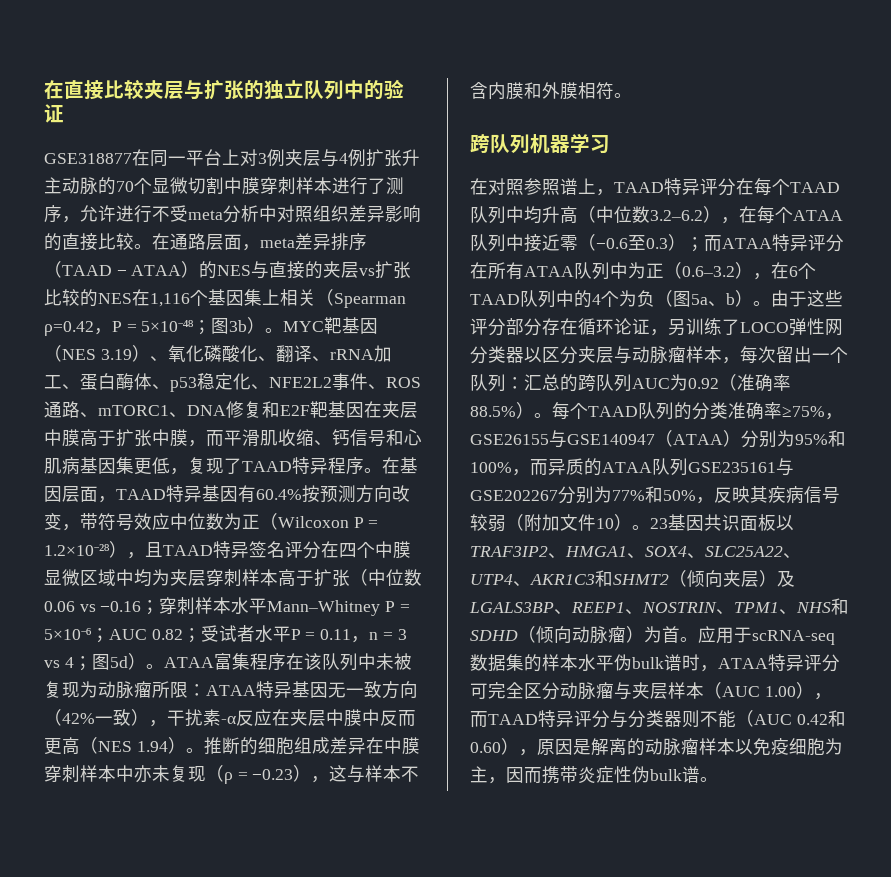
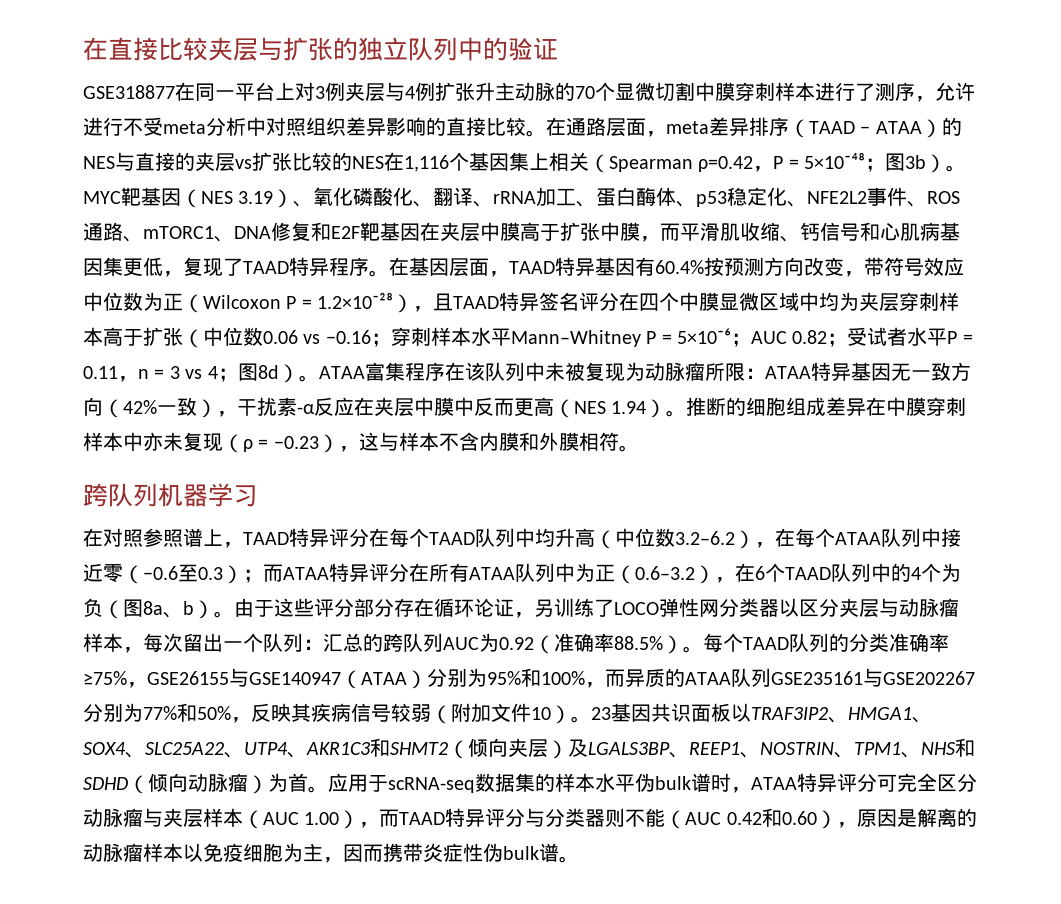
[109,656,128,668] 5d -> [257,365,279,379] 8d
[691,294,708,305] 5a -> [143,601,163,615] 8a

